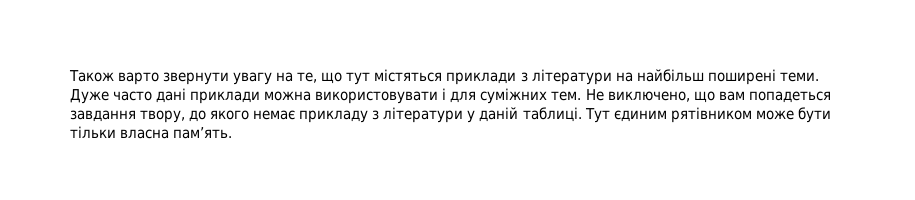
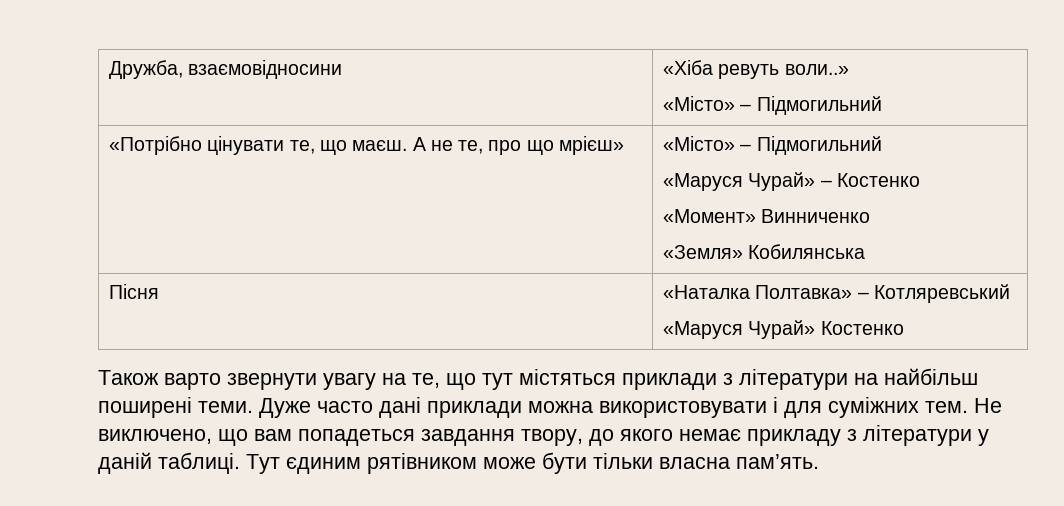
(69, 76) none -> [109,60,343,79] [663,60,849,79] [663,96,882,115] [109,136,624,155] [663,136,882,155] [663,172,920,191] [663,209,871,223] [663,244,866,259] [109,284,160,299] [663,284,1010,303] [663,320,904,339] Дружба, взаємовідносини | «Хіба ревуть воли..» // «Місто» – Підмогильний // «Потрібно цінувати те, що маєш. А не те, про що мрієш» | «Місто» – Підмогильний // «Маруся Чурай» – Костенко // «Момент» Винниченко // «Земля» Кобилянська // Пісня | «Наталка Полтавка» – Котляревський // «Маруся Чурай» Костенко //

